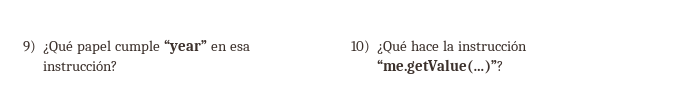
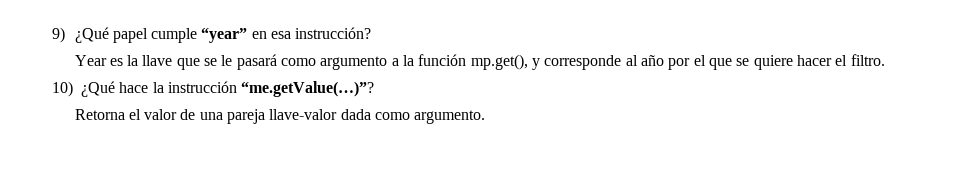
(118, 66) none -> [74,54,885,70] // Year es la llave que se le pasará como argumento a la función mp.get(), y corresponde al año por el que se quiere hacer el filtro.
(504, 66) none -> [74,109,486,124] // Retorna el valor de una pareja llave-valor dada como argumento.

